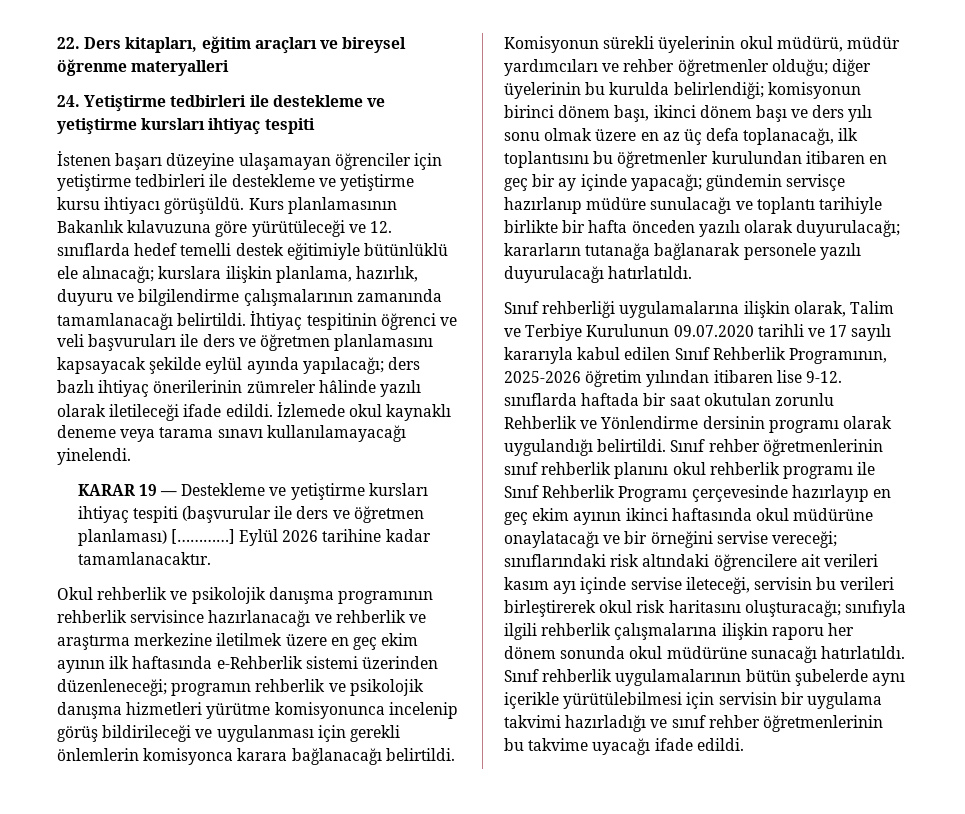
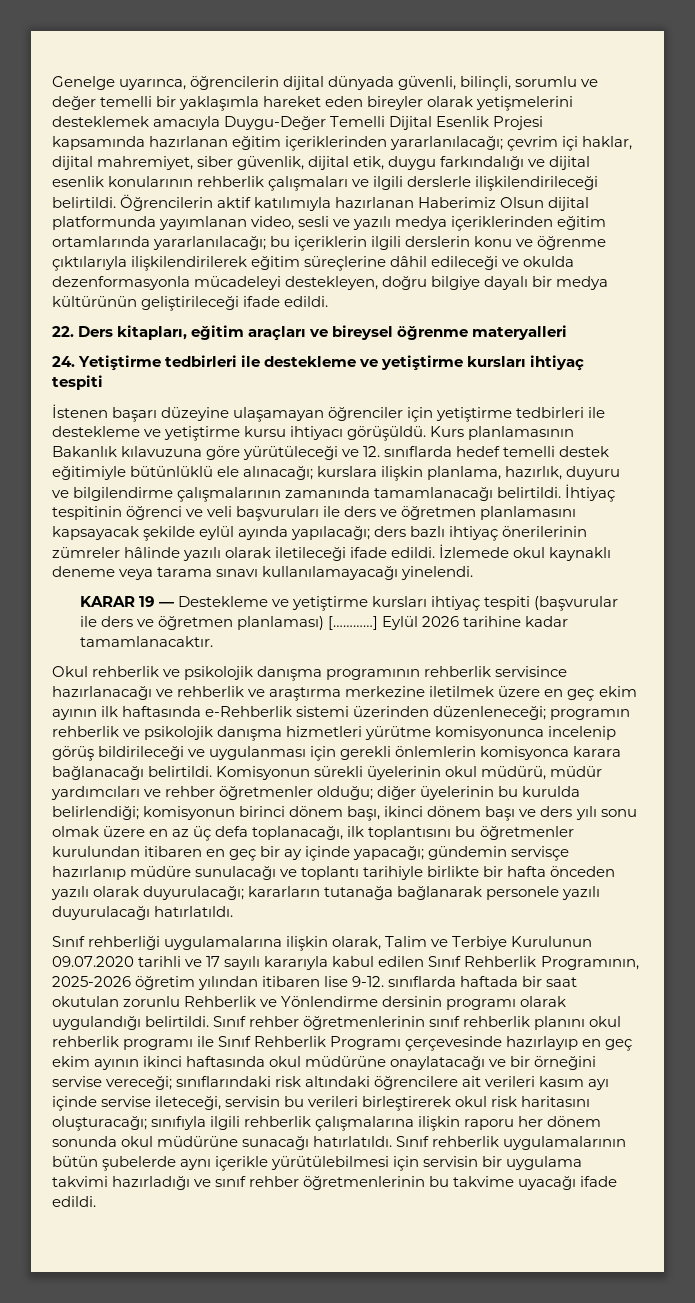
(57, 43) none -> [52,76,599,91] [52,96,574,111] [52,116,544,130] [52,136,633,151] [52,156,591,170] [52,176,599,191] [52,194,590,211] [52,216,607,231] [52,236,607,251] [52,256,575,271] [52,276,609,290] [52,296,329,311] Genelge uyarınca, öğrencilerin dijital dünyada güvenli, bilinçli, sorumlu ve değer temelli bir yaklaşımla hareket eden bireyler olarak yetişmelerini desteklemek amacıyla Duygu-Değer Temelli Dijital Esenlik Projesi kapsamında hazırlanan eğitim içeriklerinden yararlanılacağı; çevrim içi haklar, dijital mahremiyet, siber güvenlik, dijital etik, duygu farkındalığı ve dijital esenlik konularının rehberlik çalışmaları ve ilgili derslerle ilişkilendirileceği belirtildi. Öğrencilerin aktif katılımıyla hazırlanan Haberimiz Olsun dijital platformunda yayımlanan video, sesli ve yazılı medya içeriklerinden eğitim ortamlarında yararlanılacağı; bu içeriklerin ilgili derslerin konu ve öğrenme çıktılarıyla ilişkilendirilerek eğitim süreçlerine dâhil edileceği ve okulda dezenformasyonla mücadeleyi destekleyen, doğru bilgiye dayalı bir medya kültürünün geliştirileceği ifade edildi. //

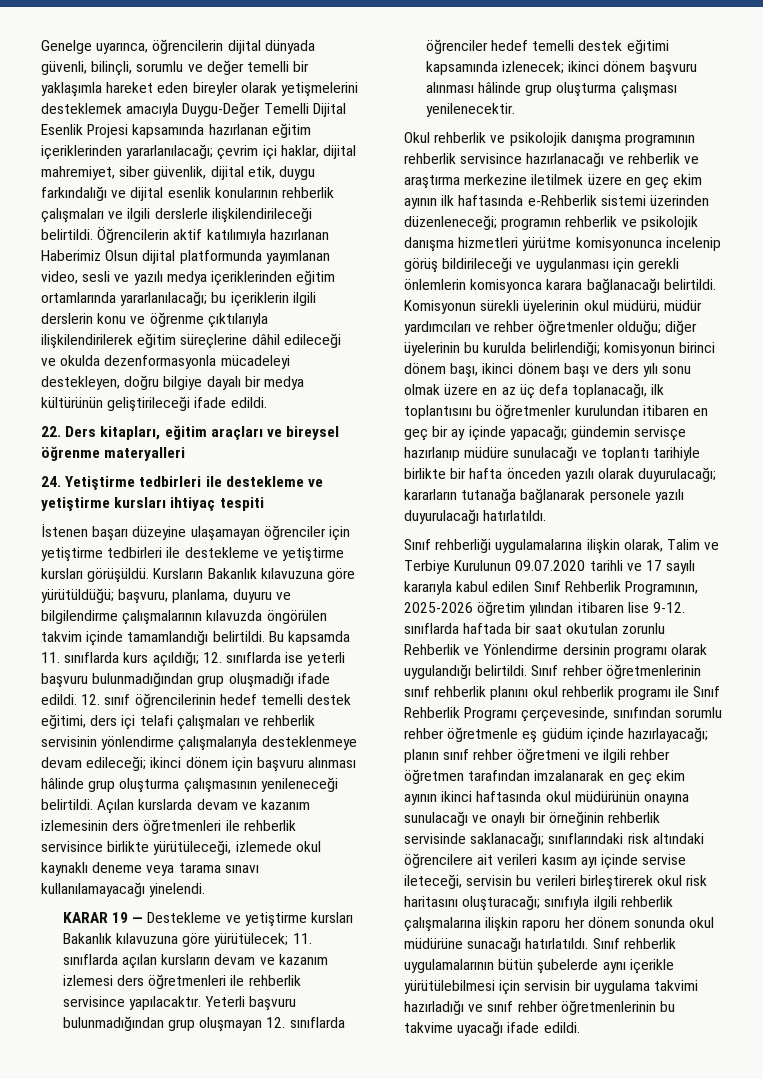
[244,426,575,441] [52,446,610,460] [52,466,621,481] [52,484,616,502] [52,506,577,521] [52,526,588,541] [52,544,510,561] kursu ihtiyacı görüşüldü. Kurs planlamasının Bakanlık kılavuzuna göre yürütüleceği ve 12. sınıflarda hedef temelli destek eğitimiyle bütünlüklü ele alınacağı; kurslara ilişkin planlama, hazırlık, duyuru ve bilgilendirme çalışmalarının zamanında tamamlanacağı belirtildi. İhtiyaç tespitinin öğrenci ve veli başvuruları ile ders ve öğretmen planlamasını kapsayacak şekilde eylül ayında yapılacağı; ders bazlı ihtiyaç önerilerinin zümreler hâlinde yazılı olarak iletileceği ifade edildi. İzlemede -> [41,568,355,583] [41,588,291,604] [41,610,327,625] [41,630,350,646] [41,651,346,667] [41,672,330,688] [41,693,352,708] [41,714,316,730] [41,736,357,751] [41,756,357,772] [41,777,338,793] [41,799,310,814] [41,819,296,834] [41,840,292,855] kursları görüşüldü. Kursların Bakanlık kılavuzuna göre yürütüldüğü; başvuru, planlama, duyuru ve bilgilendirme çalışmalarının kılavuzda öngörülen takvim içinde tamamlandığı belirtildi. Bu kapsamda 11. sınıflarda kurs açıldığı; 12. sınıflarda ise yeterli başvuru bulunmadığından grup oluşmadığı ifade edildi. 12. sınıf öğrencilerinin hedef temelli destek eğitimi, ders içi telafi çalışmaları ve rehberlik servisinin yönlendirme çalışmalarıyla desteklenmeye devam edileceği; ikinci dönem için başvuru alınması hâlinde grup oluşturma çalışmasının yenileneceği belirtildi. Açılan kurslarda devam ve kazanım izlemesinin ders öğretmenleri ile rehberlik servisince birlikte yürütüleceği, izlemede
[431,596,619,611] [79,616,569,630] [79,636,213,647] ihtiyaç tespiti (başvurular ile ders ve öğretmen planlaması) […………] Eylül 2026 tarihine kadar tamamlanacaktır. -> [62,933,312,947] [62,954,328,969] [62,974,301,989] [62,996,297,1011] [62,1016,345,1032] [425,39,669,54] [425,61,697,76] [425,82,677,97] [425,103,515,117] Bakanlık kılavuzuna göre yürütülecek; 11. sınıflarda açılan kursların devam ve kazanım izlemesi ders öğretmenleri ile rehberlik servisince yapılacaktır. Yeterli başvuru bulunmadığından grup oluşmayan 12. sınıflarda öğrenciler hedef temelli destek eğitimi kapsamında izlenecek; ikinci dönem başvuru alınması hâlinde grup oluşturma çalışması yenilenecektir.
[405,1036,579,1051] çerçevesinde hazırlayıp -> [521,707,722,722] [404,727,708,743] [404,748,671,763] [404,769,605,784] çerçevesinde, sınıfından sorumlu rehber öğretmenle eş güdüm içinde hazırlayacağı; planın sınıf rehber öğretmeni ve ilgili rehber öğretmen tarafından imzalanarak
[305,1056,597,1070] [52,1076,173,1090] müdürüne onaylatacağı ve bir örneğini servise vereceği; -> [574,791,689,805] [404,811,660,826] [404,832,545,847] müdürünün onayına sunulacağı ve onaylı bir örneğinin rehberlik servisinde saklanacağı;

